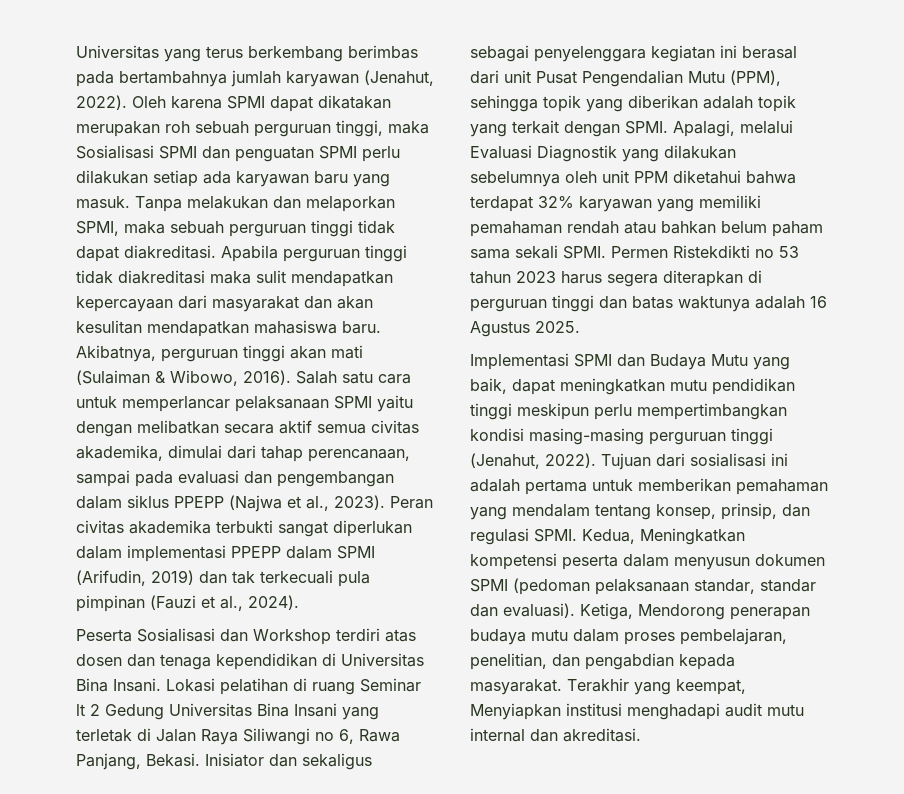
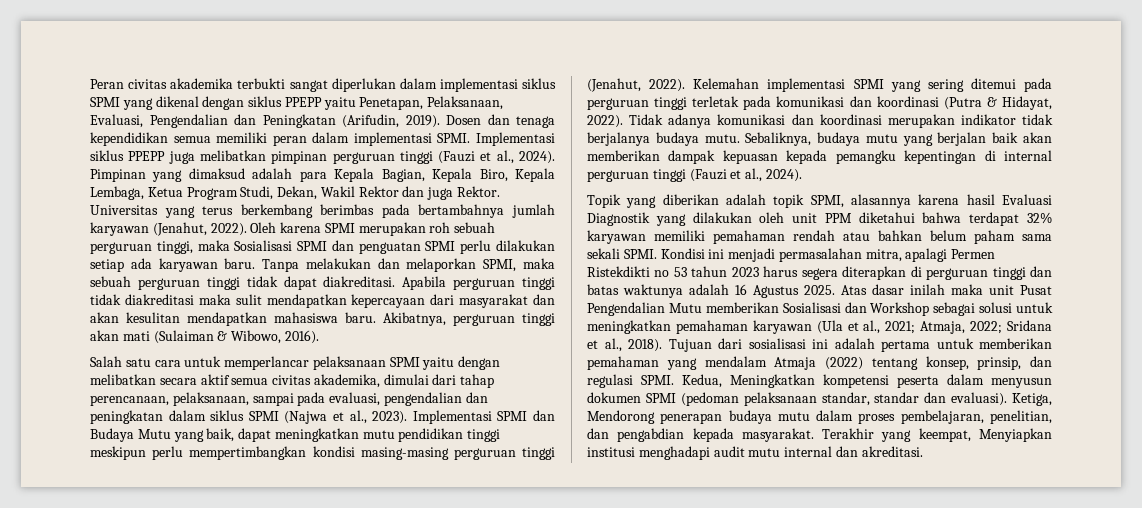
(76, 52) none -> [90,78,556,92] [90,96,504,110] [90,114,555,128] [90,132,555,146] [90,150,555,164] [90,168,556,182] [90,186,501,200] Peran civitas akademika terbukti sangat diperlukan dalam implementasi siklus SPMI yang dikenal dengan siklus PPEPP yaitu Penetapan, Pelaksanaan, Evaluasi, Pengendalian dan Peningkatan (Arifudin, 2019). Dosen dan tenaga kependidikan semua memiliki peran dalam implementasi SPMI. Implementasi siklus PPEPP juga melibatkan pimpinan perguruan tinggi (Fauzi et al., 2024). Pimpinan yang dimaksud adalah para Kepala Bagian, Kepala Biro, Kepala Lembaga, Ketua Program Studi, Dekan, Wakil Rektor dan juga Rektor.
[270,95,391,112] dapat dikatakan -> (355, 228) none
[314,171,390,187] [76,196,130,209] baru yang masuk. -> [224,258,256,269] baru.
(291, 377) none -> (319, 337) //
(410, 455) none -> [172,392,249,406] pelaksanaan,
[178,470,394,487] evaluasi dan pengembangan -> [329,392,488,406] [90,410,163,424] evaluasi, pengendalian dan peningkatan
[174,496,224,508] PPEPP -> [248,411,279,421] SPMI
[390,496,433,509] [76,520,412,537] [76,545,375,562] [76,570,370,587] [76,595,299,612] [76,628,416,645] [76,653,424,670] [76,678,421,695] [76,703,379,720] [76,728,400,745] [76,753,372,770] [470,45,797,62] [470,70,781,87] [470,95,796,112] [470,120,793,137] [470,145,736,162] [470,170,796,187] [470,195,761,212] [470,221,823,237] [470,245,799,259] [470,270,762,287] [470,295,827,312] [470,321,580,337] Peran civitas akademika terbukti sangat diperlukan dalam implementasi PPEPP dalam SPMI (Arifudin, 2019) dan tak terkecuali pula pimpinan (Fauzi et al., 2024). // Peserta Sosialisasi dan Workshop terdiri atas dosen dan tenaga kependidikan di Universitas Bina Insani. Lokasi pelatihan di ruang Seminar lt 2 Gedung Universitas Bina Insani yang terletak di Jalan Raya Siliwangi no 6, Rawa Panjang, Bekasi. Inisiator dan sekaligus sebagai penyelenggara kegiatan ini berasal dari unit Pusat Pengendalian Mutu (PPM), sehingga topik yang diberikan adalah topik yang terkait dengan SPMI. Apalagi, melalui Evaluasi Diagnostik yang dilakukan sebelumnya oleh unit PPM diketahui bahwa terdapat 32% karyawan yang memiliki pemahaman rendah atau bahkan belum paham sama sekali SPMI. Permen Ristekdikti no 53 tahun 2023 harus segera diterapkan di perguruan tinggi dan batas waktunya adalah 16 Agustus 2025. // -> (408, 417) none
(596, 460) none -> [693,78,1052,92] [587,96,1052,110] [587,114,1053,128] [587,132,1052,146] [587,150,1052,164] [587,168,802,182] [587,194,1052,208] [587,212,1052,226] [587,230,1052,244] [587,248,996,262] [587,266,1052,280] [587,284,1052,298] [587,302,1053,316] [587,320,1052,334] [587,338,662,352] Kelemahan implementasi SPMI yang sering ditemui pada perguruan tinggi terletak pada komunikasi dan koordinasi (Putra & Hidayat, 2022). Tidak adanya komunikasi dan koordinasi merupakan indikator tidak berjalanya budaya mutu. Sebaliknya, budaya mutu yang berjalan baik akan memberikan dampak kepuasan kepada pemangku kepentingan di internal perguruan tinggi (Fauzi et al., 2024). // Topik yang diberikan adalah topik SPMI, alasannya karena hasil Evaluasi Diagnostik yang dilakukan oleh unit PPM diketahui bahwa terdapat 32% karyawan memiliki pemahaman rendah atau bahkan belum paham sama sekali SPMI. Kondisi ini menjadi permasalahan mitra, apalagi Permen Ristekdikti no 53 tahun 2023 harus segera diterapkan di perguruan tinggi dan batas waktunya adalah 16 Agustus 2025. Atas dasar inilah maka unit Pusat Pengendalian Mutu memberikan Sosialisasi dan Workshop sebagai solusi untuk meningkatkan pemahaman karyawan (Ula et al., 2021; Atmaja, 2022; Sridana et al., 2018).
(590, 510) none -> [774,357,863,370] Atmaja (2022)

